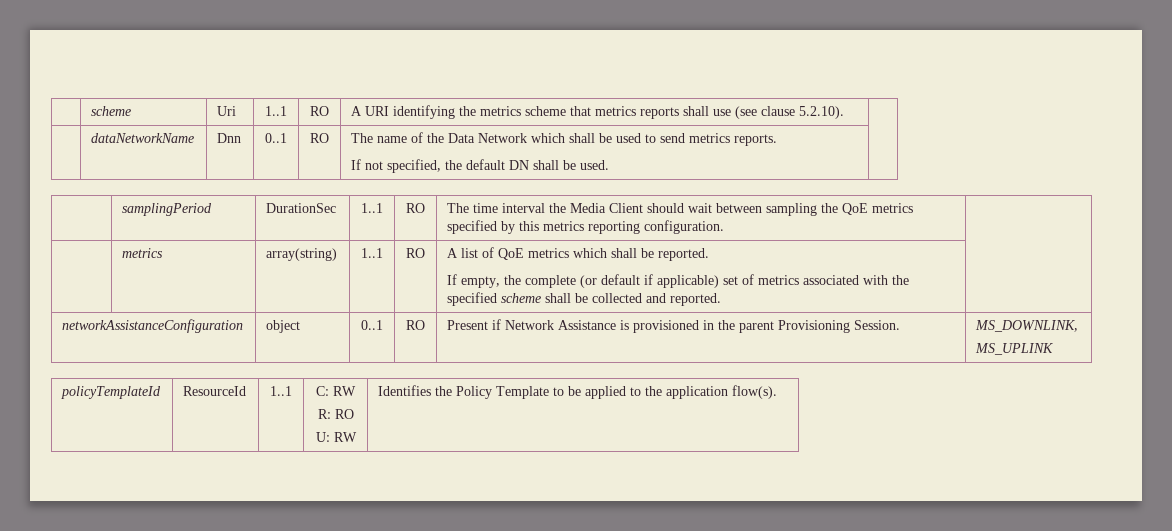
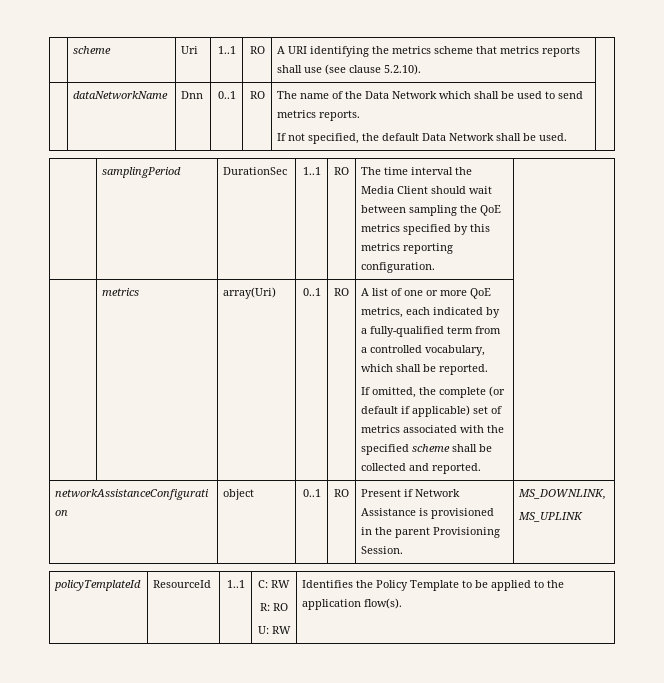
[509,160,530,170] DN -> [422,133,495,141] Data Network
[266,248,338,261] [361,248,383,258] array(string) | 1..1 -> [223,287,277,299] [302,288,321,296] array(Uri) | 0..1
[498,248,570,260] QoE metrics -> [404,288,492,299] [361,307,501,318] [361,326,502,337] [361,345,486,356] one or more QoE metrics, each indicated by a fully-qualified term from a controlled vocabulary,
[461,276,501,288] empty, -> [372,387,417,398] omitted,

